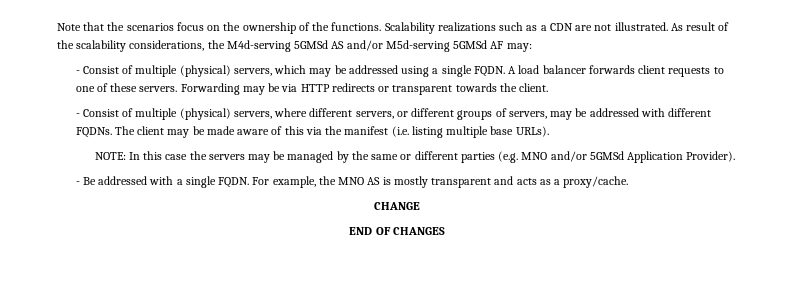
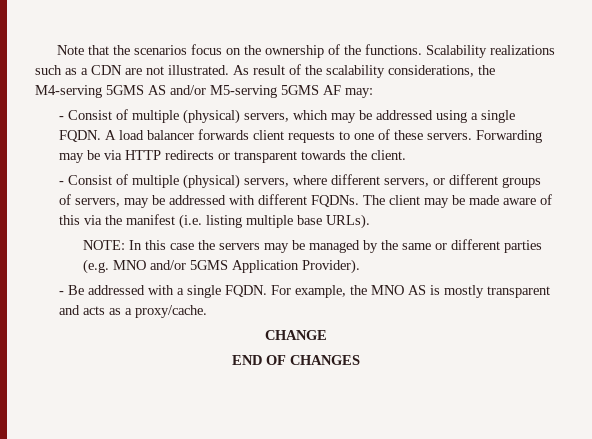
[226,40,488,52] M4d-serving 5GMSd AS and/or M5d-serving 5GMSd -> [35,85,319,98] M4-serving 5GMS AS and/or M5-serving 5GMS
[589,151,624,160] 5GMSd -> [190,260,229,270] 5GMS

